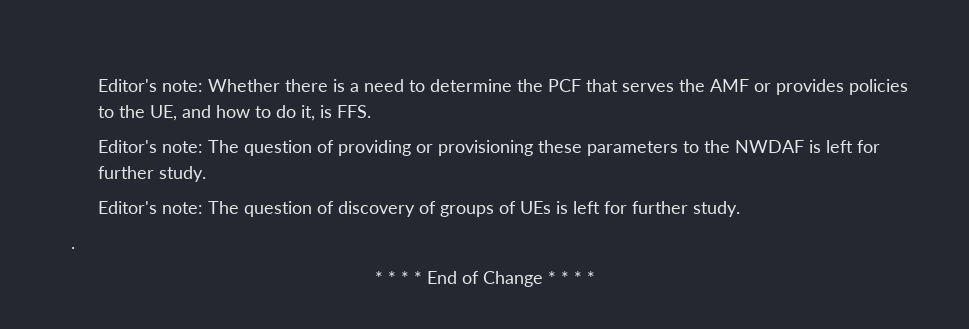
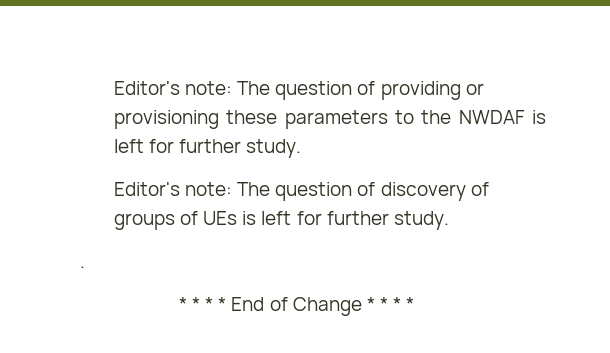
[97,79,908,95] [97,105,371,121] [97,140,203,153] Editor's note: Whether there is a need to determine the PCF that serves the AMF or provides policies to the UE, and how to do it, is FFS. // Editor's note: -> [113,81,233,95] Editor's note:

